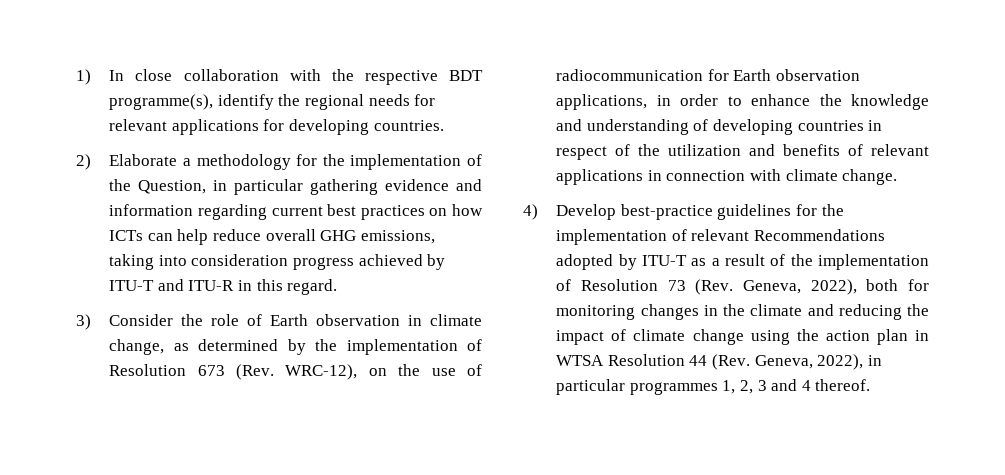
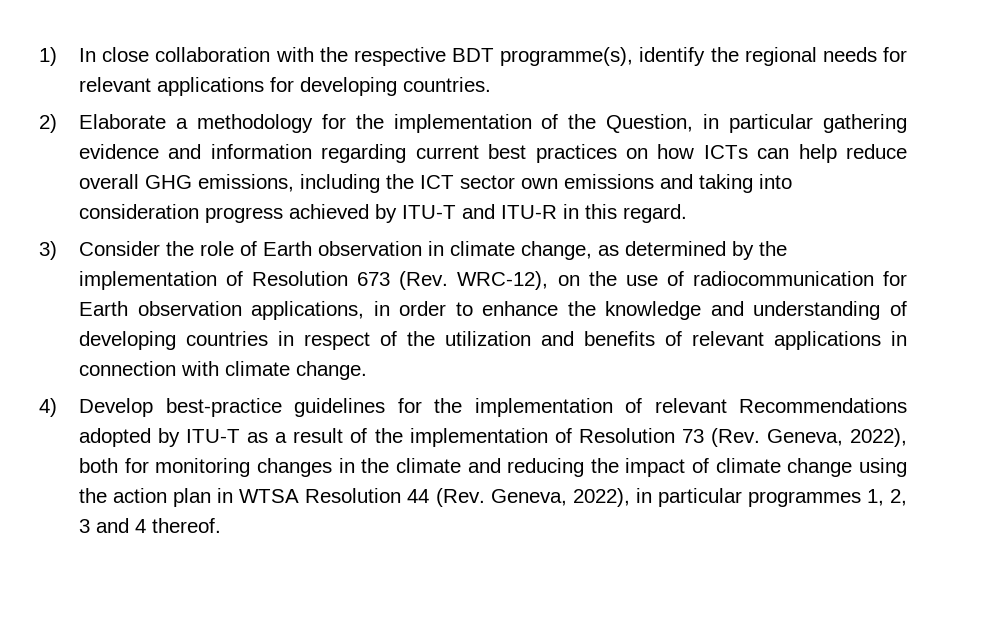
(435, 237) none -> [300,174,694,193] including the ICT sector own emissions and

